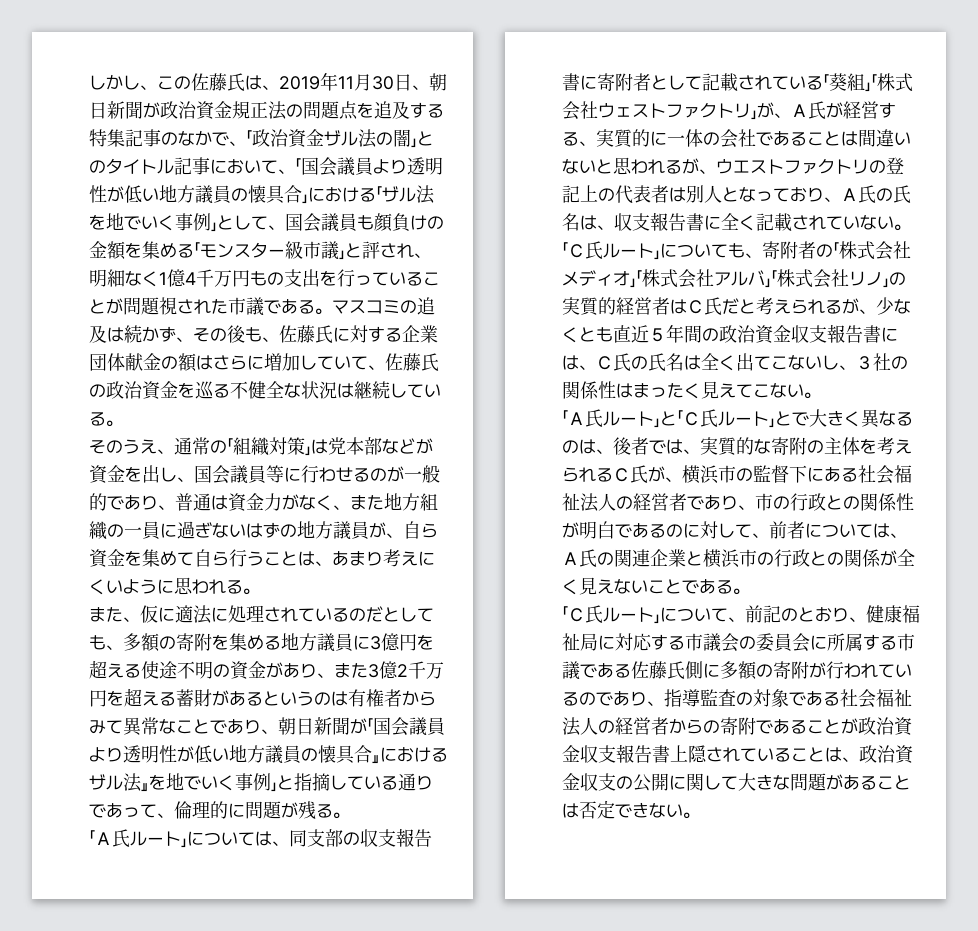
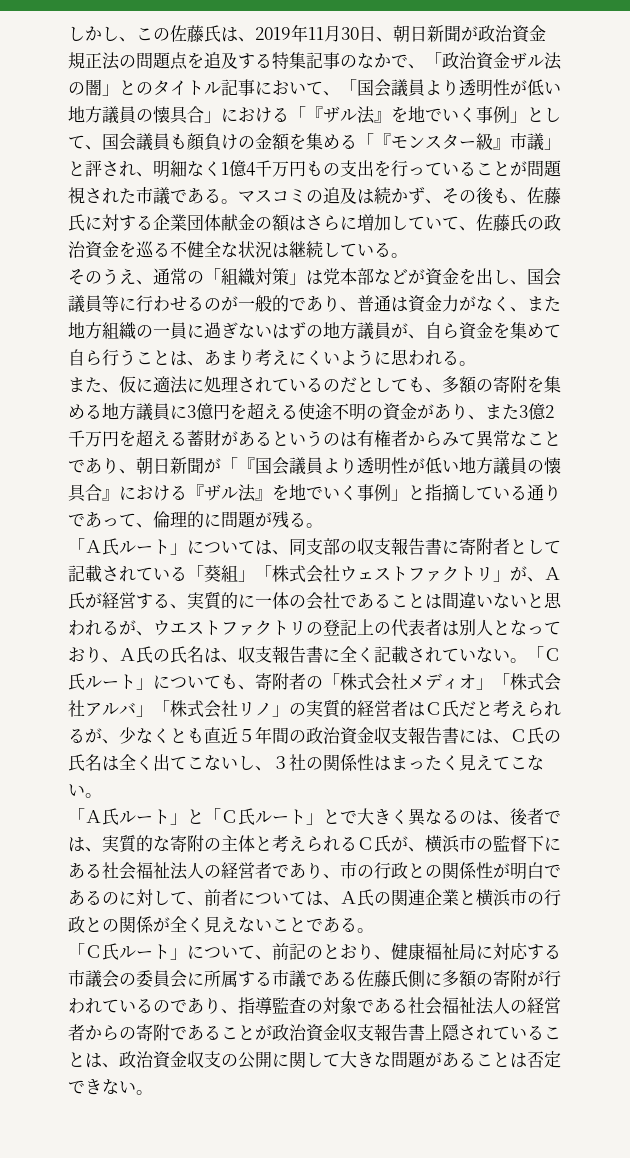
[382,185,435,204] ザル法 -> [306,106,391,124] 『ザル法』
(200, 249) none -> [374,133,391,148] 『
(303, 250) none -> [493,138,510,150] 』
(373, 725) none -> [238,457,255,472] 『
(448, 755) none -> [187,484,204,499] 『
[860,438,877,454] を -> [255,836,272,851] と

